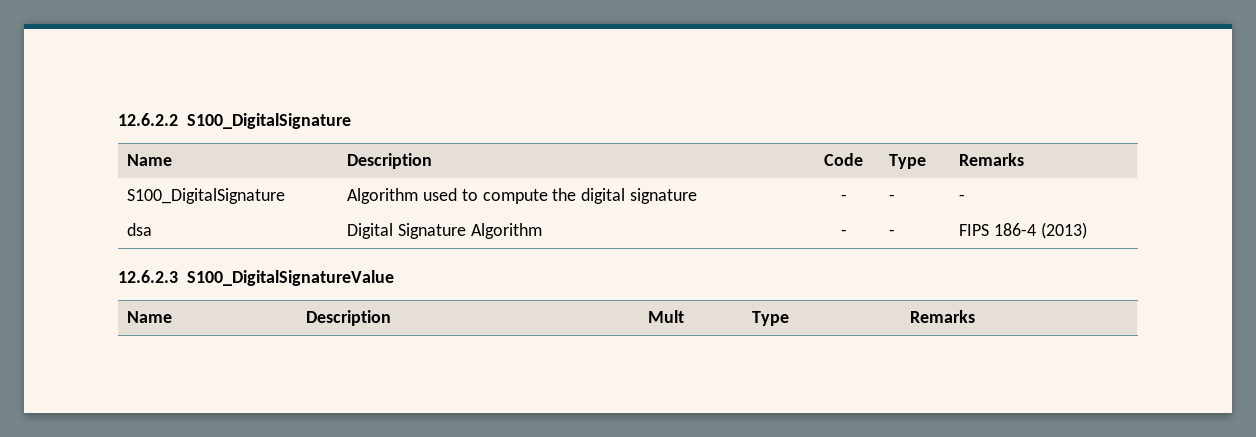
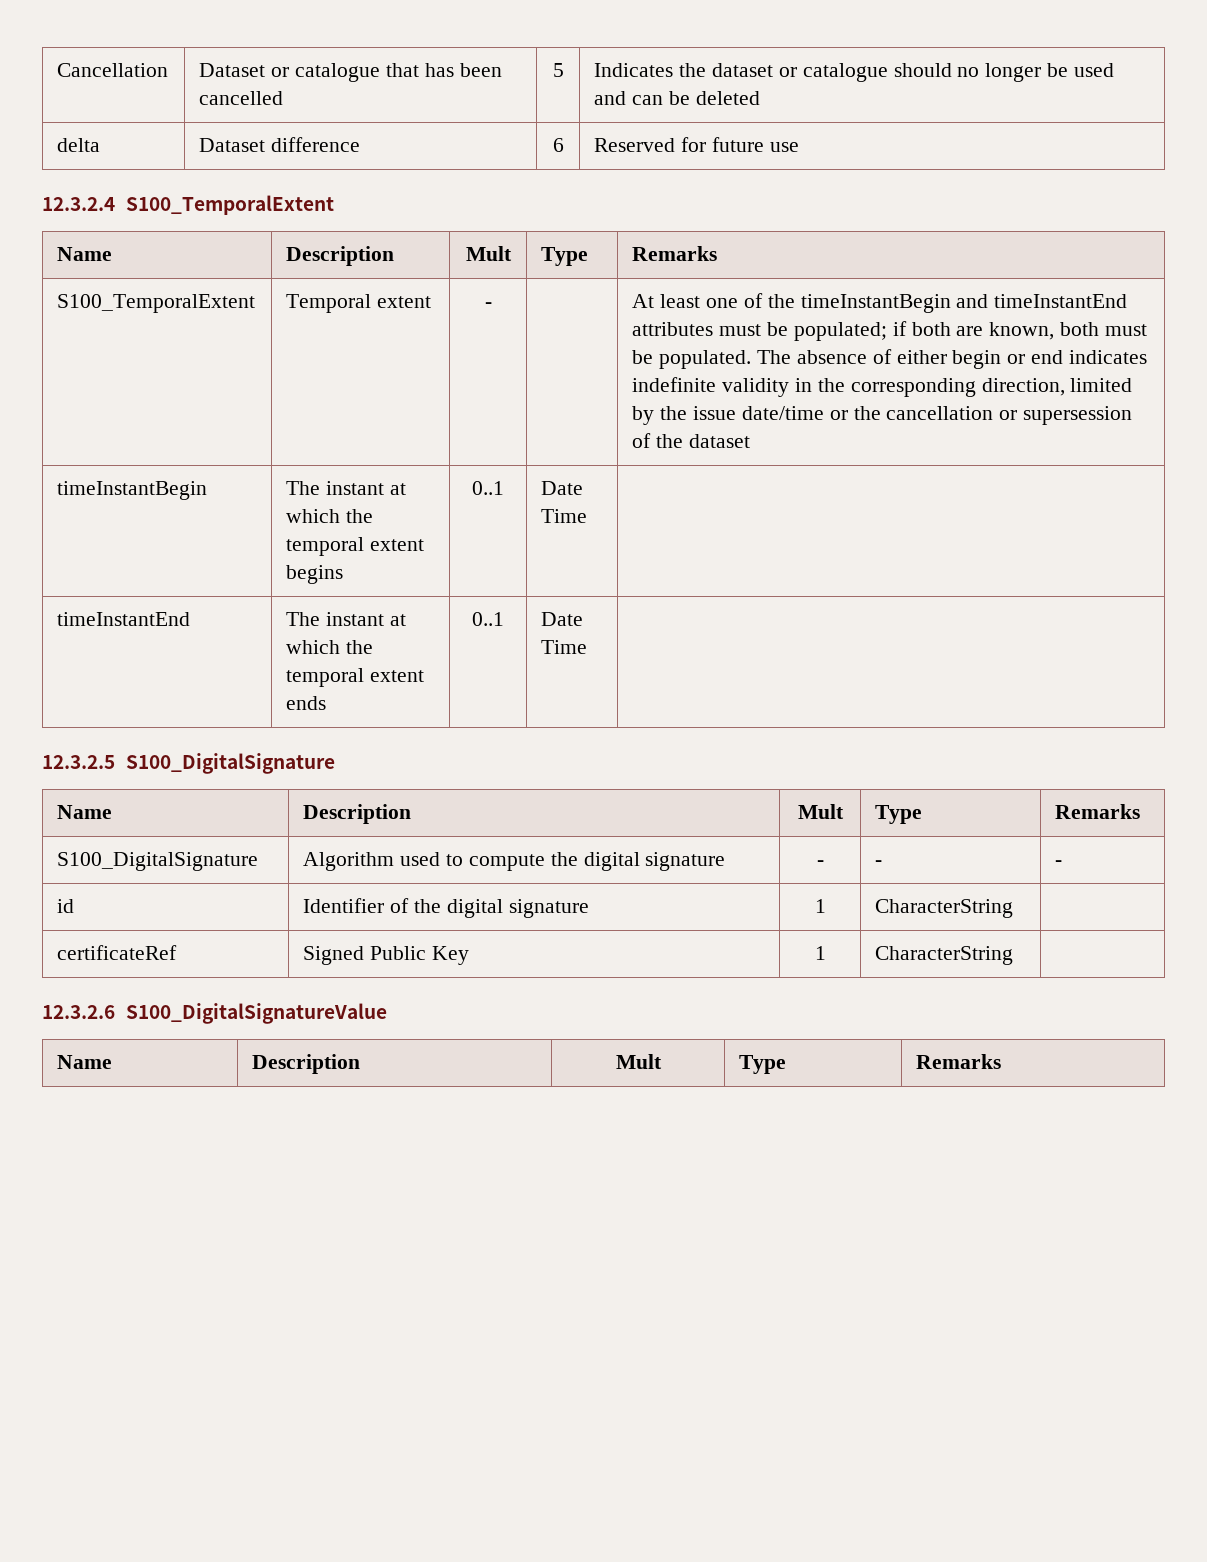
[118,113,178,126] 12.6.2.2 -> [57,63,169,77] [199,63,502,82] [199,91,284,105] [552,63,564,77] [594,63,1114,82] [594,91,760,105] [57,138,101,152] [199,137,361,152] [552,138,564,152] [594,137,799,152] [42,195,334,215] [57,247,113,261] [286,246,395,266] [465,246,512,261] [541,247,589,266] [632,246,718,261] [57,294,256,313] [286,294,432,313] [484,302,492,308] [632,293,1128,313] [632,321,1147,341] [632,349,1147,369] [632,377,1133,397] [632,406,1132,425] [632,433,751,448] [57,481,208,500] [286,481,407,495] [286,509,374,523] [286,537,425,556] [286,565,344,584] [472,481,504,495] [541,481,584,495] [541,509,588,523] [57,612,191,626] [286,612,407,626] [286,640,374,654] [286,668,425,687] [286,696,327,710] [472,612,504,626] [541,612,584,626] [541,640,588,654] [42,755,115,769] Cancellation | Dataset or catalogue that has been cancelled | 5 | Indicates the dataset or catalogue should no longer be used and can be deleted // delta | Dataset difference | 6 | Reserved for future use // 12.3.2.4 S100_TemporalExtent // Name | Description | Mult | Type | Remarks // S100_TemporalExtent | Temporal extent | - | | At least one of the timeInstantBegin and timeInstantEnd attributes must be populated; if both are known, both must be populated. The absence of either begin or end indicates indefinite validity in the corresponding direction, limited by the issue date/time or the cancellation or supersession of the dataset // timeInstantBegin | The instant at which the temporal extent begins | 0..1 | Date Time | // timeInstantEnd | The instant at which the temporal extent ends | 0..1 | Date Time | // 12.3.2.5
[824,153,863,166] Code -> [797,804,844,819] Mult
[127,223,153,236] [347,223,542,239] [840,229,847,236] [889,229,896,236] [959,222,1087,239] [118,270,178,283] dsa | Digital Signature Algorithm | - | - | FIPS 186-4 (2013) // 12.6.2.3 -> [57,899,75,913] [303,898,589,918] [814,899,826,913] [875,899,1014,918] [57,945,178,960] [303,946,470,965] [814,946,826,960] [875,946,1014,965] [42,1005,115,1019] id | Identifier of the digital signature | 1 | CharacterString | // certificateRef | Signed Public Key | 1 | CharacterString | // 12.3.2.6

